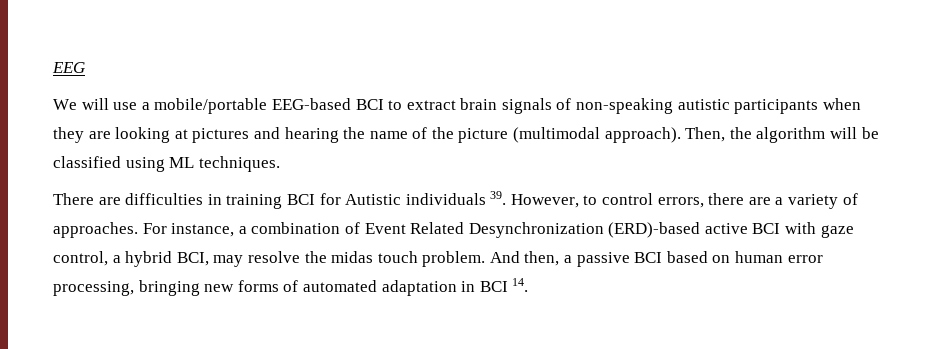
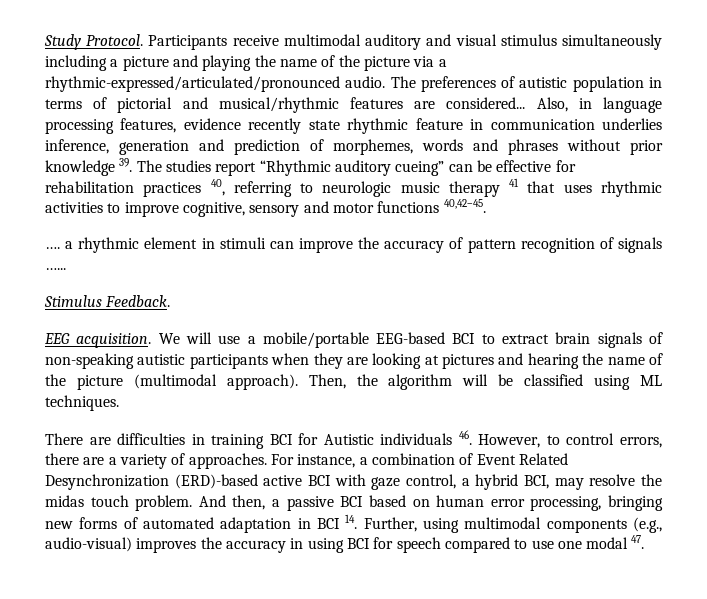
(52, 67) none -> [44,34,662,50] [45,55,447,71] [45,76,662,92] [45,97,662,113] [45,118,663,134] [45,139,663,155] [45,158,576,176] [45,178,662,197] [45,199,486,217] [45,237,662,253] [45,268,66,270] [44,295,171,307] Study Protocol. Participants receive multimodal auditory and visual stimulus simultaneously including a picture and playing the name of the picture via a rhythmic-expressed/articulated/pronounced audio. The preferences of autistic population in terms of pictorial and musical/rhythmic features are considered... Also, in language processing features, evidence recently state rhythmic feature in communication underlies inference, generation and prediction of morphemes, words and phrases without prior knowledge 39. The studies report “Rhythmic auditory cueing” can be effective for rehabilitation practices 40, referring to neurologic music therapy 41 that uses rhythmic activities to improve cognitive, sensory and motor functions 40,42–45. // …. a rhythmic element in stimuli can improve the accuracy of pattern recognition of signals …... // Stimulus Feedback. //
(85, 67) // -> [76,333,152,348] acquisition.
[490,191,507,205] 39. -> [458,430,472,445] 46.
(529, 285) none -> [363,517,662,533] [45,535,645,553] Further, using multimodal components (e.g., audio-visual) improves the accuracy in using BCI for speech compared to use one modal 47.

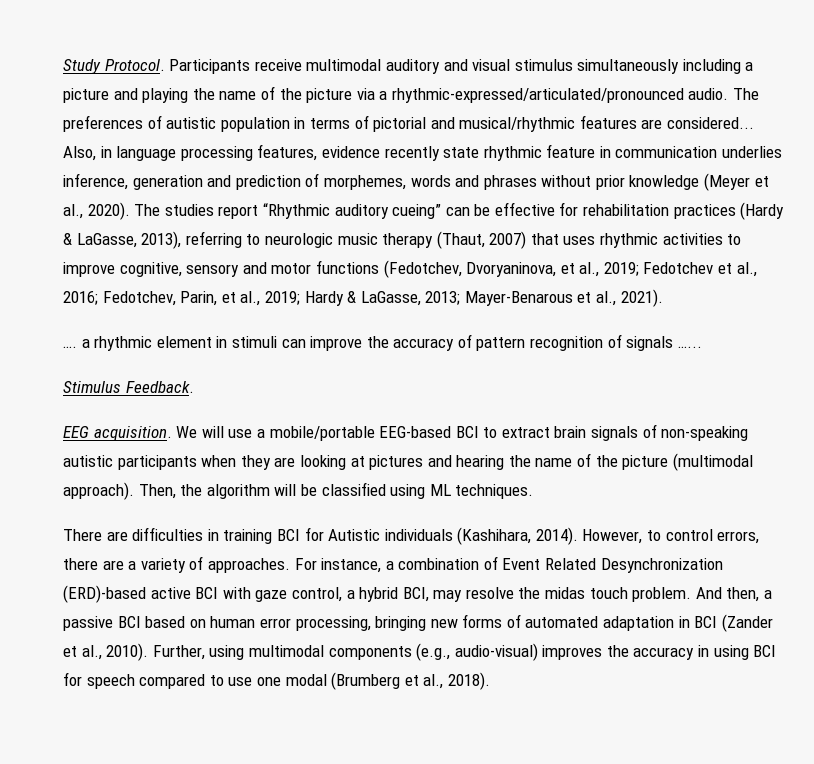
[119,158,133,172] 39. -> [704,173,769,191] [63,202,130,220] (Meyer et al., 2020).
[210,179,225,196] 40, -> [740,202,785,220] [63,231,182,249] (Hardy & LaGasse, 2013),
[509,178,520,187] 41 -> [436,231,527,249] (Thaut, 2007)
[443,199,486,213] 40,42–45. -> [383,260,757,278] [63,289,663,307] (Fedotchev, Dvoryaninova, et al., 2019; Fedotchev et al., 2016; Fedotchev, Parin, et al., 2019; Hardy & LaGasse, 2013; Mayer-Benarous et al., 2021).
[458,430,472,445] 46. -> [457,527,578,545] (Kashihara, 2014).
[345,514,358,529] 14. -> [721,614,773,632] [63,643,149,661] (Zander et al., 2010).
[631,535,645,549] 47. -> [331,672,490,690] (Brumberg et al., 2018).

